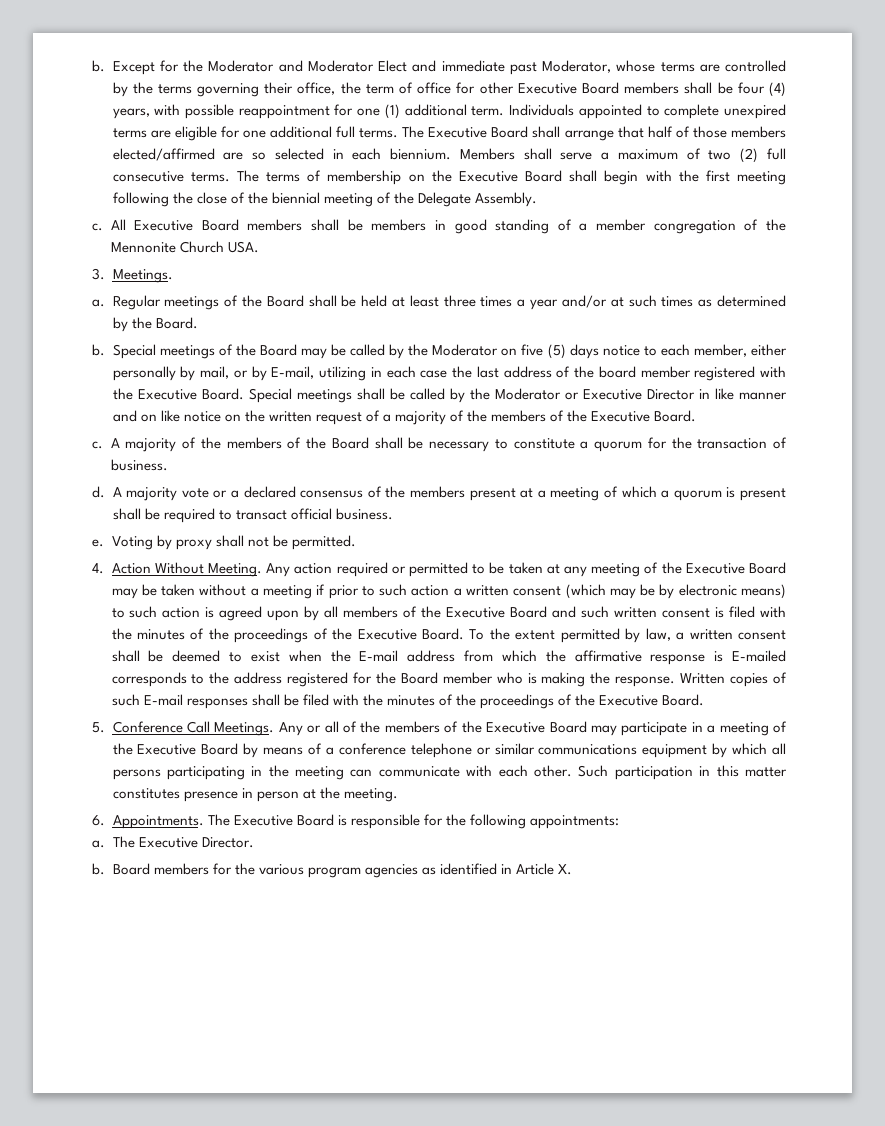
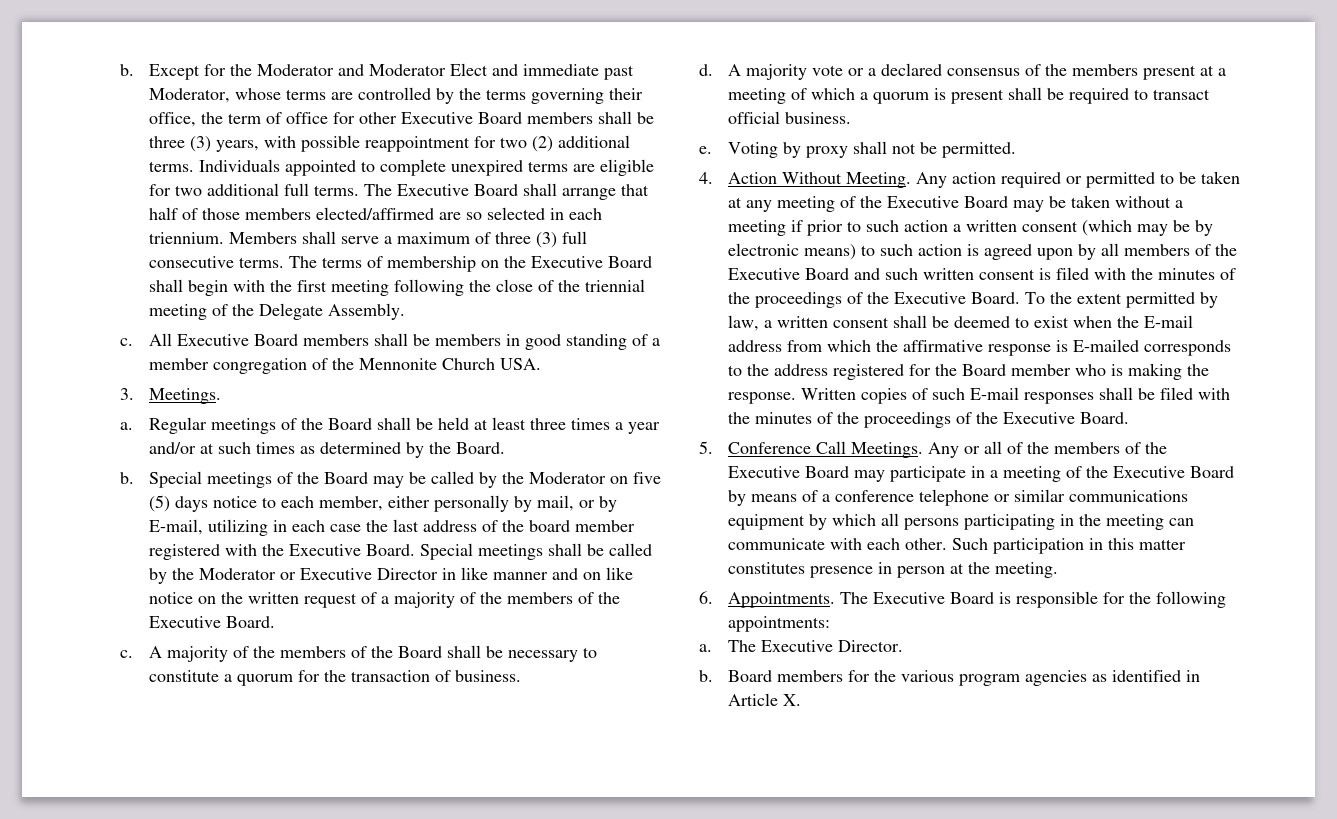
[737,82,787,97] four (4) -> [148,136,211,152] three (3)
[357,104,505,119] one (1) additional term. -> [499,135,630,152] [148,161,194,172] two (2) additional terms.
[242,130,266,138] one -> [174,185,202,196] two
[390,148,452,160] biennium. -> [148,232,224,244] triennium.
[708,148,759,163] two (2) -> [494,232,557,248] three (3)
[271,192,320,204] biennial -> [584,279,645,292] triennial

